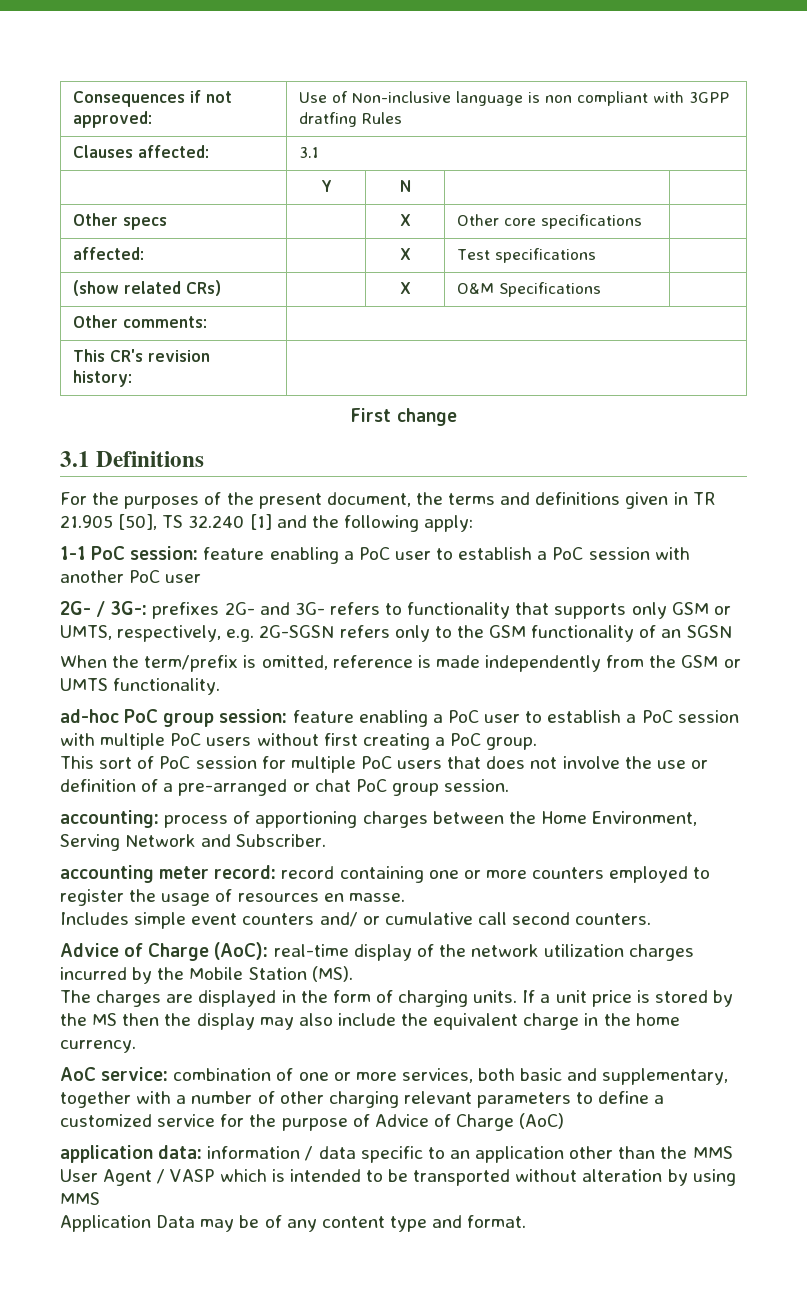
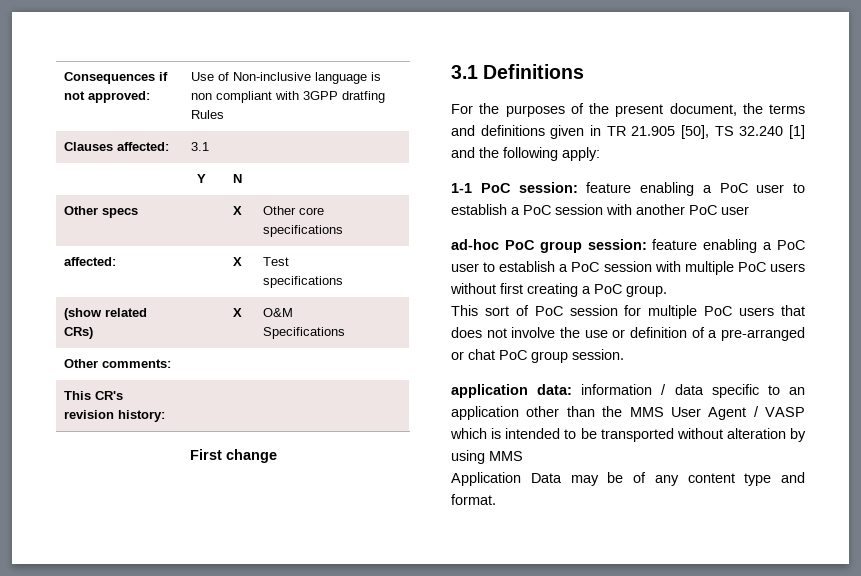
[60,601,731,619] [60,625,732,642] [60,655,741,672] [60,678,221,695] // 2G- / 3G-: prefixes 2G- and 3G- refers to functionality that supports only GSM or UMTS, respectively, e.g. 2G-SGSN refers only to the GSM functionality of an SGSN // When the term/prefix is omitted, reference is made independently from the GSM or UMTS functionality. -> (749, 210) none
[60,810,698,828] [60,834,327,851] [60,865,711,883] [60,889,405,906] [60,912,652,929] [60,942,695,961] [60,966,353,984] [60,990,734,1007] [60,1013,680,1030] [60,1040,136,1053] [60,1067,729,1085] [60,1091,665,1108] [60,1113,565,1131] // accounting: process of apportioning charges between the Home Environment, Serving Network and Subscriber. // accounting meter record: record containing one or more counters employed to register the usage of resources en masse. // Includes simple event counters and/ or cumulative call second counters. // Advice of Charge (AoC): real-time display of the network utilization charges incurred by the Mobile Station (MS). // The charges are displayed in the form of charging units. If a unit price is stored by the MS then the display may also include the equivalent charge in the home currency. // AoC service: combination of one or more services, both basic and supplementary, together with a number of other charging relevant parameters to define a customized service for the purpose of Advice of Charge (AoC) -> (624, 354) none

